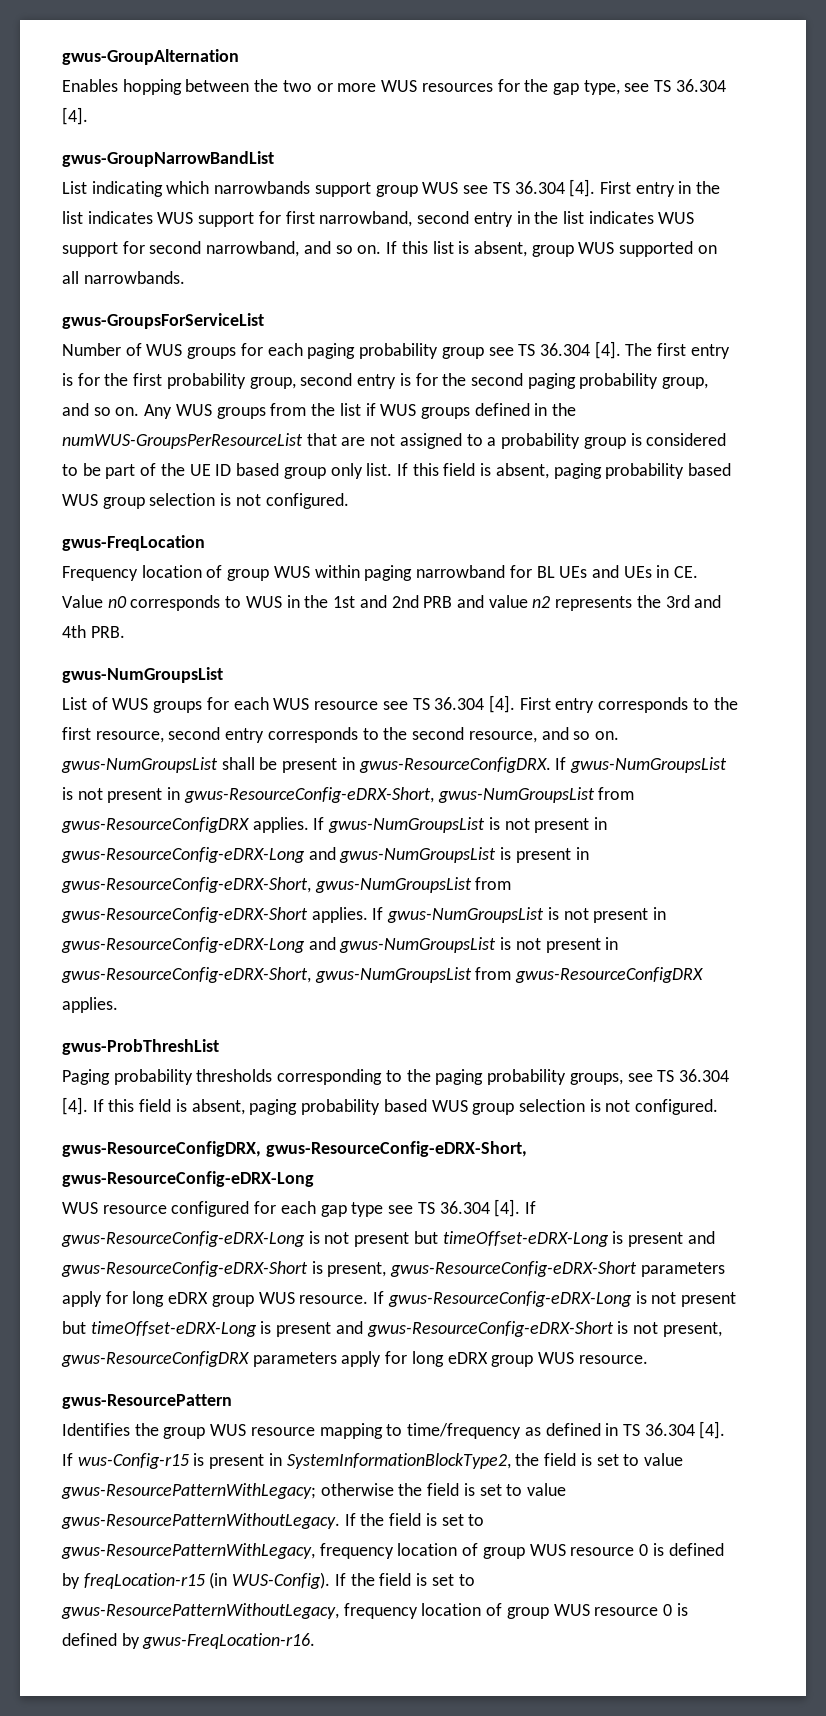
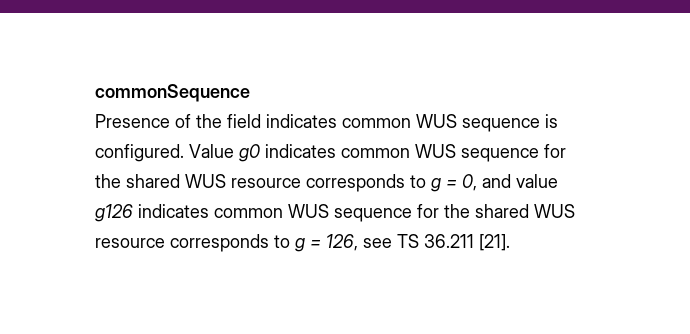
[62,49,239,65] [62,79,726,95] [62,107,88,125] [62,151,274,167] [62,179,721,197] [62,211,695,227] [62,241,717,257] [62,271,185,284] [62,313,264,329] [62,341,730,359] [62,373,709,389] [62,403,577,419] [62,433,727,449] [62,463,732,479] [62,493,349,509] [62,535,205,551] [62,565,699,581] [62,595,722,611] [62,625,125,638] [62,667,223,683] [62,695,738,713] [62,727,619,743] [61,757,728,773] [62,787,635,803] [61,817,608,833] [61,847,589,863] [61,877,512,893] [61,907,667,923] [61,937,619,953] [61,967,704,983] [62,997,118,1013] [62,1039,219,1055] [62,1069,729,1085] [62,1097,719,1115] [62,1141,527,1157] [62,1171,314,1187] [62,1199,536,1217] [61,1231,715,1247] [61,1261,725,1277] [62,1291,736,1307] [62,1321,722,1337] [61,1351,648,1367] [62,1394,232,1409] [62,1421,726,1439] [62,1453,683,1469] [61,1483,567,1499] [61,1513,485,1529] [61,1543,724,1559] [62,1572,475,1589] [61,1603,688,1619] [62,1633,316,1649] gwus-GroupAlternation // Enables hopping between the two or more WUS resources for the gap type, see TS 36.304 [4]. // gwus-GroupNarrowBandList // List indicating which narrowbands support group WUS see TS 36.304 [4]. First entry in the list indicates WUS support for first narrowband, second entry in the list indicates WUS support for second narrowband, and so on. If this list is absent, group WUS supported on all narrowbands. // gwus-GroupsForServiceList // Number of WUS groups for each paging probability group see TS 36.304 [4]. The first entry is for the first probability group, second entry is for the second paging probability group, and so on. Any WUS groups from the list if WUS groups defined in the numWUS-GroupsPerResourceList that are not assigned to a probability group is considered to be part of the UE ID based group only list. If this field is absent, paging probability based WUS group selection is not configured. // gwus-FreqLocation // Frequency location of group WUS within paging narrowband for BL UEs and UEs in CE. Value n0 corresponds to WUS in the 1st and 2nd PRB and value n2 represents the 3rd and 4th PRB. // gwus-NumGroupsList // List of WUS groups for each WUS resource see TS 36.304 [4]. First entry corresponds to the first resource, second entry corresponds to the second resource, and so on. gwus-NumGroupsList shall be present in gwus-ResourceConfigDRX. If gwus-NumGroupsList is not present in gwus-ResourceConfig-eDRX-Short, gwus-NumGroupsList from gwus-ResourceConfigDRX applies. If gwus-NumGroupsList is not present in gwus-ResourceConfig-eDRX-Long and gwus-NumGroupsList is present in gwus-ResourceConfig-eDRX-Short, gwus-NumGroupsList from gwus-ResourceConfig-eDRX-Short applies. If gwus-NumGroupsList is not present in gwus-ResourceConfig-eDRX-Long and gwus-NumGroupsList is not present in gwus-ResourceConfig-eDRX-Short, gwus-NumGroupsList from gwus-ResourceConfigDRX applies. // gwus-ProbThreshList // Paging probability thresholds corresponding to the paging probability groups, see TS 36.304 [4]. If this field is absent, paging probability based WUS group selection is not configured. // gwus-ResourceConfigDRX, gwus-ResourceConfig-eDRX-Short, gwus-ResourceConfig-eDRX-Long // WUS resource configured for each gap type see TS 36.304 [4]. If gwus-ResourceConfig-eDRX-Long is not present but timeOffset-eDRX-Long is present and gwus-ResourceConfig-eDRX-Short is present, gwus-ResourceConfig-eDRX-Short parameters apply for long eDRX group WUS resource. If gwus-ResourceConfig-eDRX-Long is not present but timeOffset-eDRX-Long is present and gwus-ResourceConfig-eDRX-Short is not present, gwus-ResourceConfigDRX parameters apply for long eDRX group WUS resource. // gwus-ResourcePattern // Identifies the group WUS resource mapping to time/frequency as defined in TS 36.304 [4]. If wus-Config-r15 is present in SystemInformationBlockType2, the field is set to value gwus-ResourcePatternWithLegacy; otherwise the field is set to value gwus-ResourcePatternWithoutLegacy. If the field is set to gwus-ResourcePatternWithLegacy, frequency location of group WUS resource 0 is defined by freqLocation-r15 (in WUS-Config). If the field is set to gwus-ResourcePatternWithoutLegacy, frequency location of group WUS resource 0 is defined by gwus-FreqLocation-r16. -> [95,84,250,102] [95,114,558,132] [95,144,566,162] [95,174,558,192] [95,204,575,222] [95,234,510,252] commonSequence // Presence of the field indicates common WUS sequence is configured. Value g0 indicates common WUS sequence for the shared WUS resource corresponds to g = 0, and value g126 indicates common WUS sequence for the shared WUS resource corresponds to g = 126, see TS 36.211 [21].

